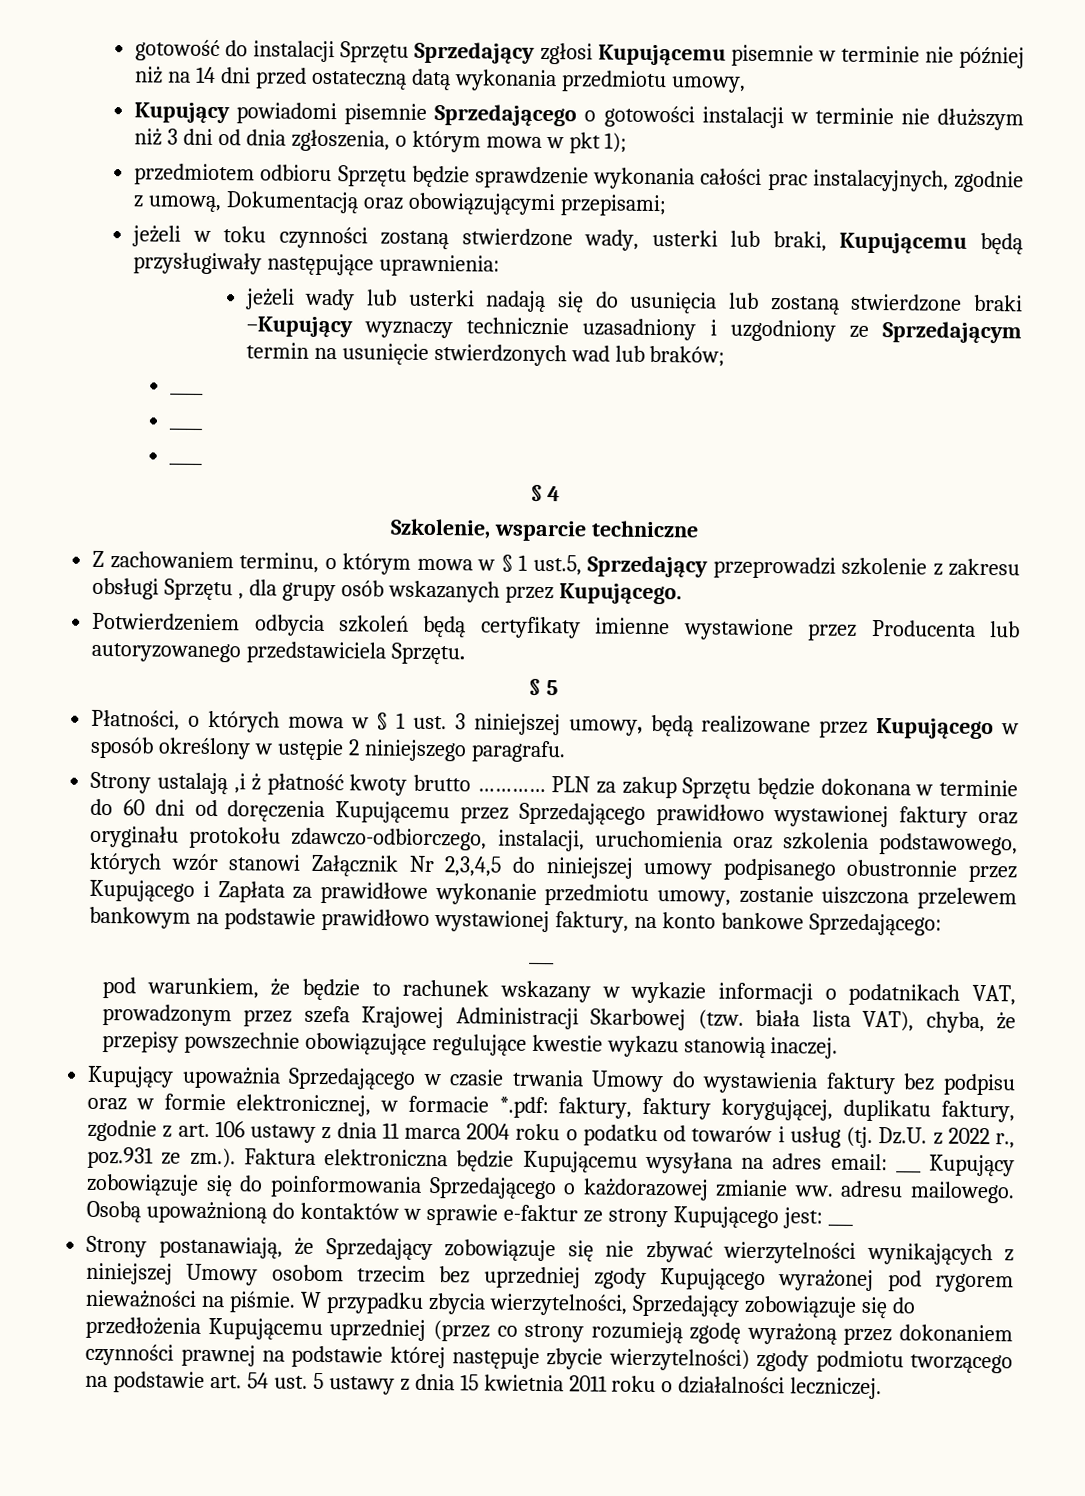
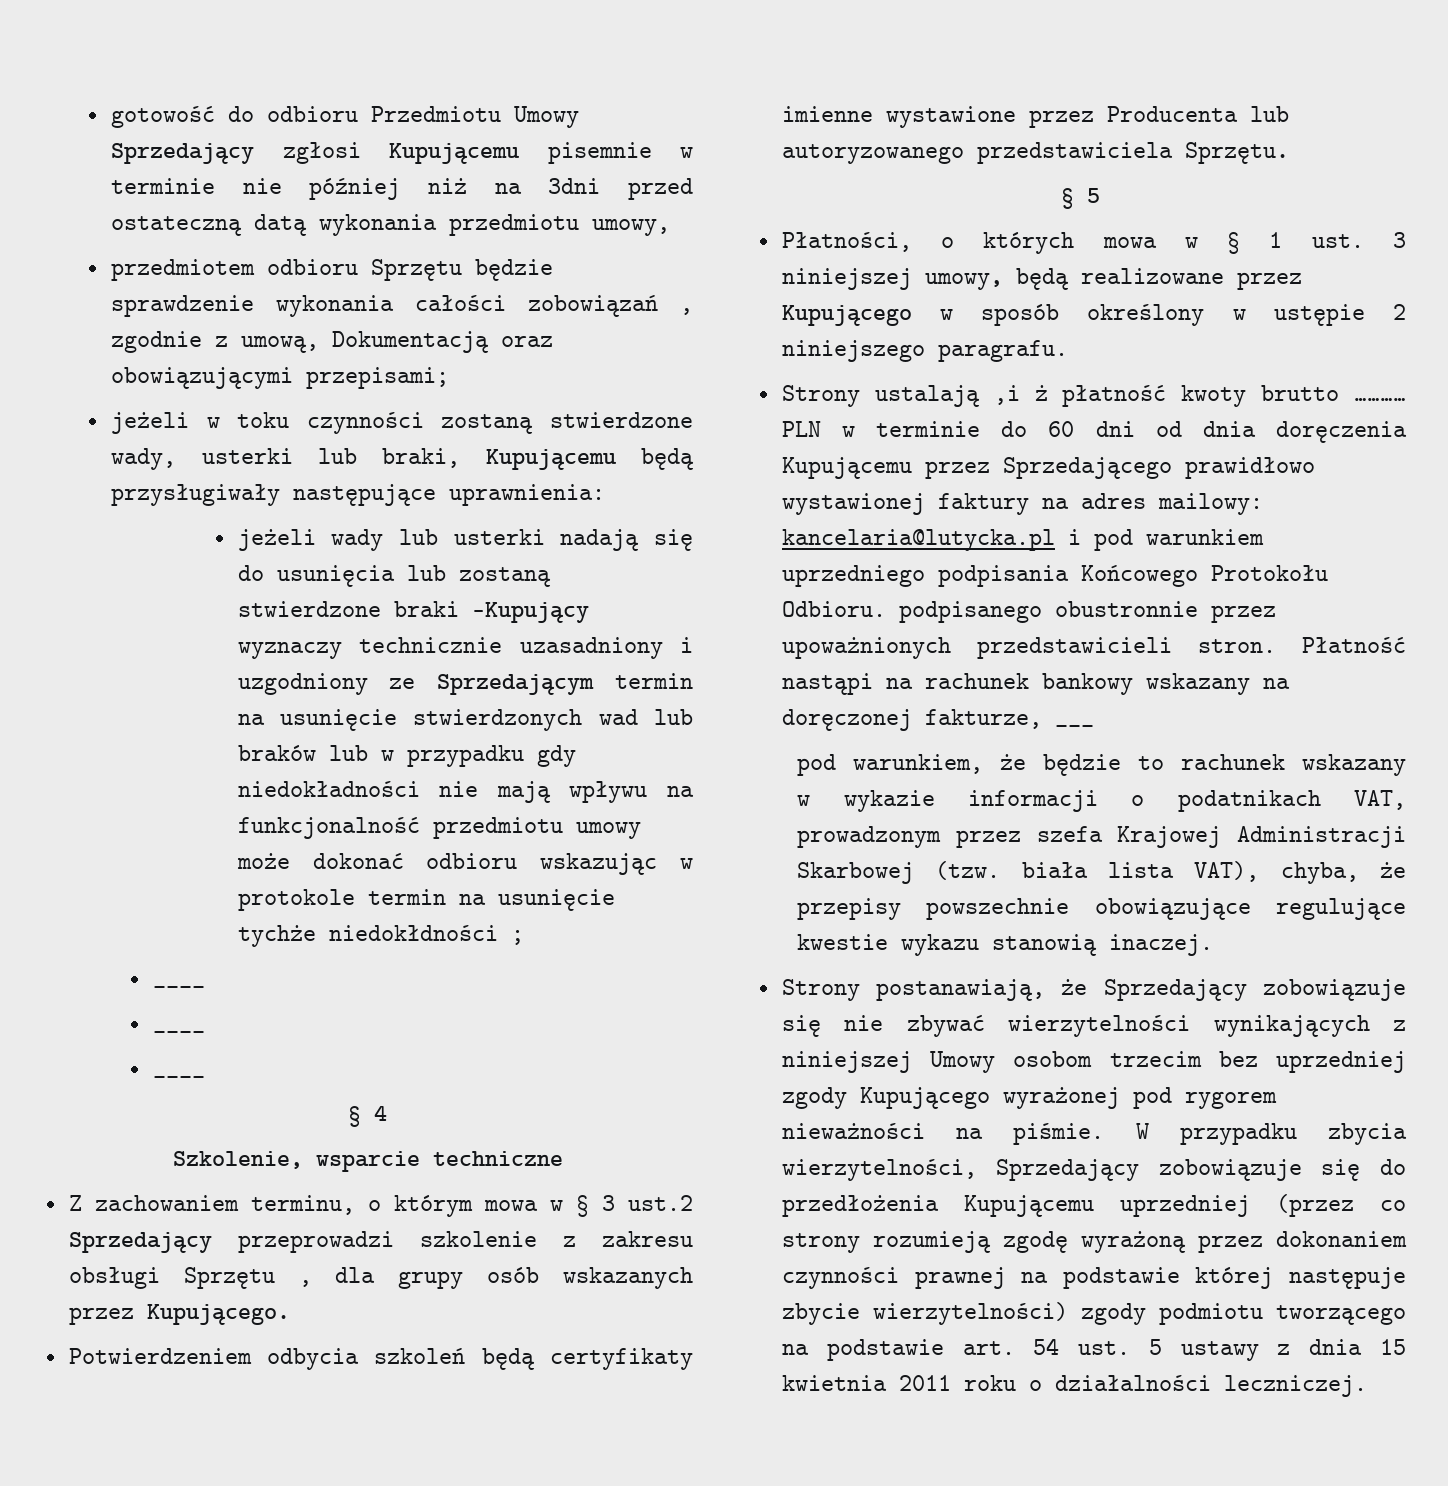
[253,40,410,63] instalacji Sprzętu -> [267,106,580,128] odbioru Przedmiotu Umowy
[195,66,251,84] 14 dni -> [548,178,601,194] 3dni
[134,102,1024,131] [134,128,628,154] // Kupujący powiadomi pisemnie Sprzedającego o gotowości instalacji w terminie nie dłuższym niż 3 dni od dnia zgłoszenia, o którym mowa w pkt 1); -> (671, 227) none
[767,169,949,192] prac instalacyjnych, -> [528,295,693,317] zobowiązań ,
[649,345,726,367] braków; -> [237,745,576,767] [237,781,694,803] [237,817,641,839] [236,853,693,875] [237,889,615,911] [237,925,524,947] braków lub w przypadku gdy niedokładności nie mają wpływu na funkcjonalność przedmiotu umowy może dokonać odbioru wskazując w protokole termin na usunięcie tychże niedokłdności ;
[518,554,582,576] 1 ust.5, -> [601,1195,693,1211] 3 ust.2
[596,776,911,800] za zakup Sprzętu będzie dokonana -> (821, 429) none
(218, 808) none -> [1202,421,1256,437] dnia
[977,811,1018,825] [90,825,1019,856] [89,852,1017,883] [89,879,1017,910] [89,906,942,936] oraz oryginału protokołu zdawczo-odbiorczego, instalacji, uruchomienia oraz szkolenia podstawowego, których wzór stanowi Załącznik Nr 2,3,4,5 do niniejszej umowy podpisanego obustronnie przez Kupującego i Zapłata za prawidłowe wykonanie przedmiotu umowy, zostanie uiszczona przelewem bankowym na podstawie prawidłowo wystawionej faktury, na konto bankowe Sprzedającego: // -> [1041,493,1263,515] [781,529,1264,551] [781,565,1328,587] [781,601,1276,623] [781,637,1406,659] [781,673,1290,695] [781,709,1042,731] na adres mailowy: kancelaria@lutycka.pl i pod warunkiem uprzedniego podpisania Końcowego Protokołu Odbioru. podpisanego obustronnie przez upoważnionych przedstawicieli stron. Płatność nastąpi na rachunek bankowy wskazany na doręczonej fakturze,
[87,1065,1016,1096] [87,1093,1015,1123] [87,1119,1015,1149] [87,1146,1016,1177] [86,1173,1016,1204] [86,1200,854,1229] // Kupujący upoważnia Sprzedającego w czasie trwania Umowy do wystawienia faktury bez podpisu oraz w formie elektronicznej, w formacie *.pdf: faktury, faktury korygującej, duplikatu faktury, zgodnie z art. 106 ustawy z dnia 11 marca 2004 roku o podatku od towarów i usług (tj. Dz.U. z 2022 r., poz.931 ze zm.). Faktura elektroniczna będzie Kupującemu wysyłana na adres email: ___ Kupujący zobowiązuje się do poinformowania Sprzedającego o każdorazowej zmianie ww. adresu mailowego. Osobą upoważnioną do kontaktów w sprawie e-faktur ze strony Kupującego jest: ___ -> (1214, 945) none

